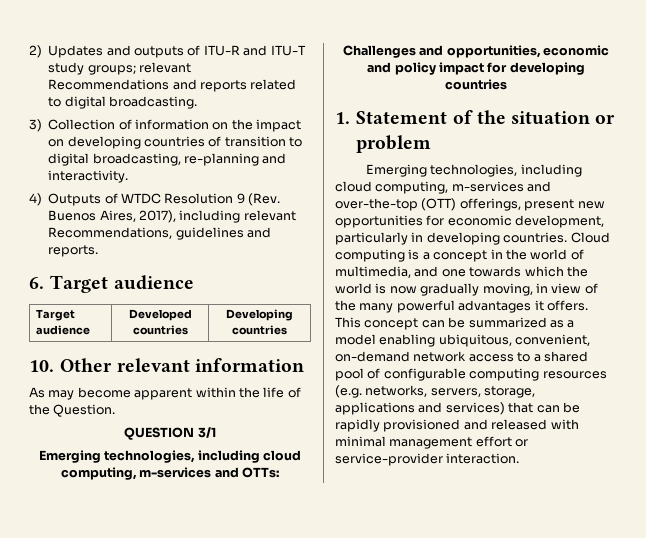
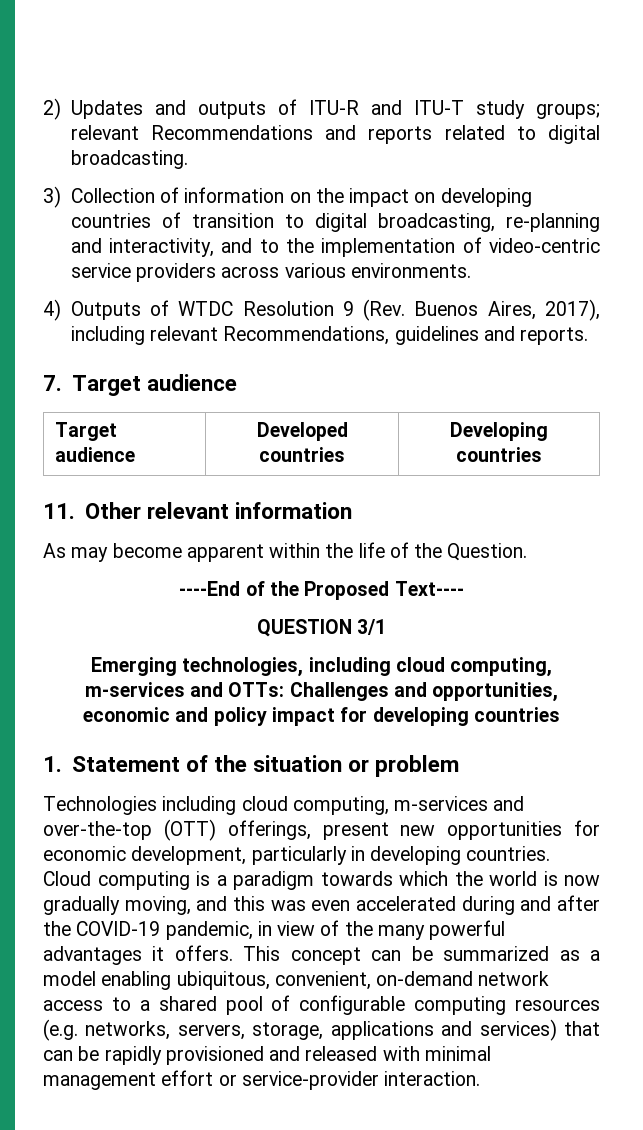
[48,170,129,183] interactivity. -> [109,237,600,257] [70,263,471,282] interactivity, and to the implementation of video-centric service providers across various environments.
[29,277,44,289] 6. -> [43,375,62,391] 7.
[29,360,54,372] 10. -> [43,503,75,519] 11.
(116, 410) none -> [179,581,464,600] // ----End of the Proposed Text----
[366,164,518,177] Emerging technologies, -> [43,796,157,815] Technologies
[433,249,584,262] [335,266,466,278] concept in the world of multimedia, and one -> [233,871,314,890] paradigm
(533, 289) none -> [196,895,600,915] [43,921,253,940] and this was even accelerated during and after the COVID-19 pandemic,

